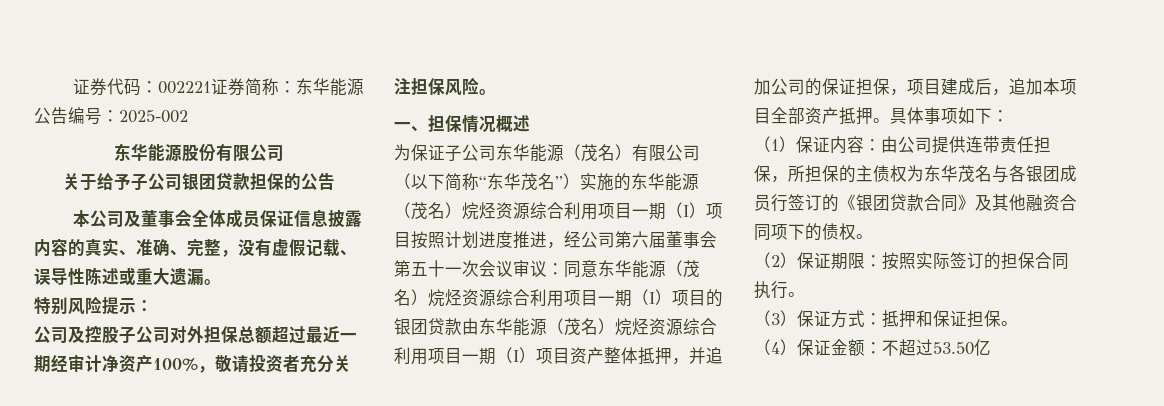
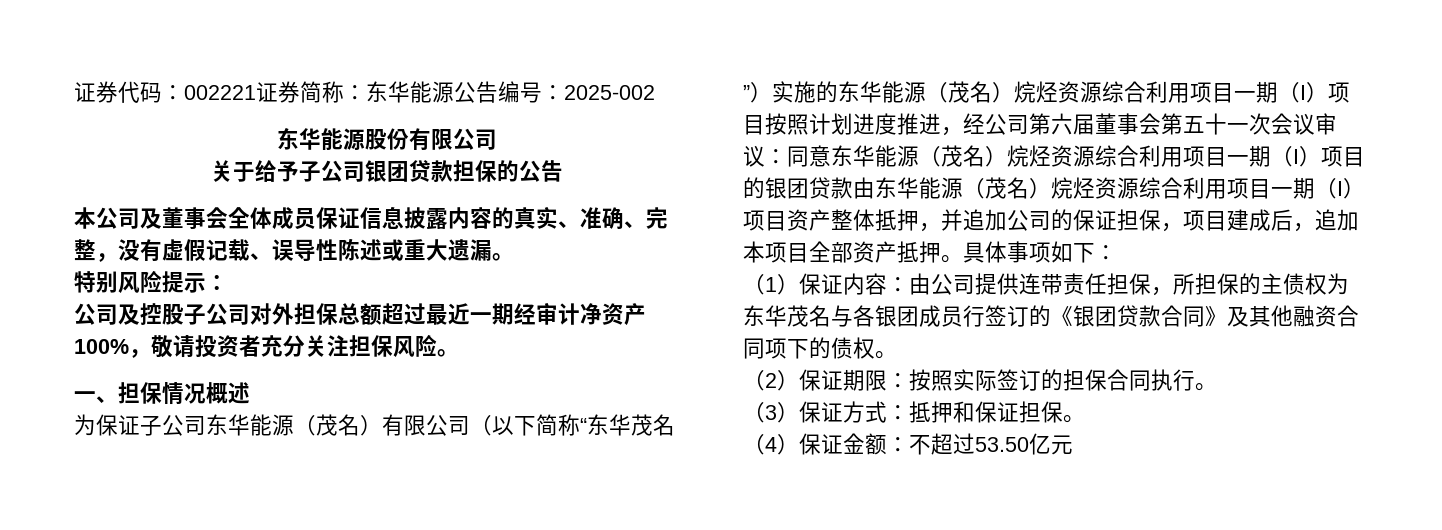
(991, 347) none -> [1051,435,1073,455] 元

